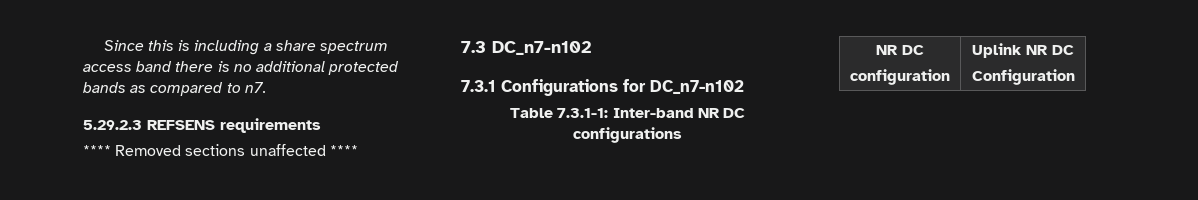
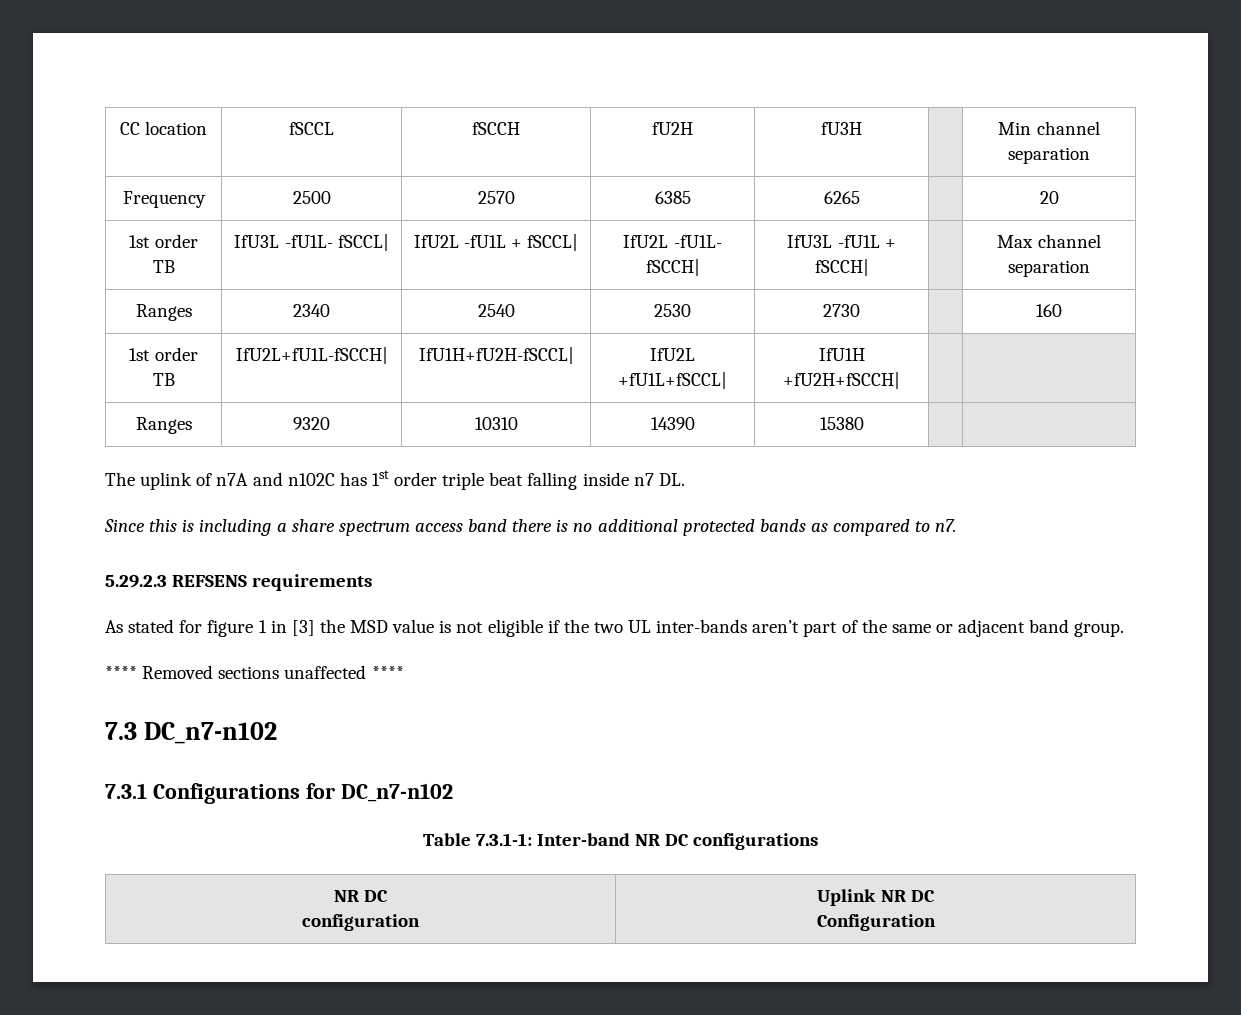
(103, 45) none -> [119,121,208,135] [289,122,334,135] [472,122,520,135] [651,122,693,135] [820,122,862,135] [998,121,1100,135] [1007,147,1090,164] [122,191,206,208] [292,191,331,204] [477,191,515,204] [654,191,691,204] [823,191,860,204] [1039,191,1059,204] [129,234,198,248] [152,260,175,273] [234,234,389,251] [413,234,579,251] [623,235,722,248] [645,259,700,276] [787,235,896,248] [814,259,869,276] [997,234,1101,248] [1007,260,1090,277] [135,304,192,321] [293,304,330,317] [477,304,515,317] [653,304,691,317] [822,304,860,317] [1036,304,1062,317] [129,347,198,361] [152,373,175,386] [235,347,388,364] [418,347,574,364] [649,348,695,361] [618,372,727,389] [818,348,865,361] [782,372,900,389] [135,417,192,434] [293,417,330,430] [474,417,518,430] [650,417,695,430] [819,417,864,430] [105,470,685,490] CC location | fSCCL | fSCCH | fU2H | fU3H | | Min channel separation // Frequency | 2500 | 2570 | 6385 | 6265 | | 20 // 1st order TB | IfU3L -fU1L- fSCCL| | IfU2L -fU1L + fSCCL| | IfU2L -fU1L- fSCCH| | IfU3L -fU1L + fSCCH| | | Max channel separation // Ranges | 2340 | 2540 | 2530 | 2730 | | 160 // 1st order TB | IfU2L+fU1L-fSCCH| | IfU1H+fU2H-fSCCL| | IfU2L +fU1L+fSCCL| | IfU1H +fU2H+fSCCH| | | // Ranges | 9320 | 10310 | 14390 | 15380 | | // The uplink of n7A and n102C has 1st order triple beat falling inside n7 DL. //
(321, 125) none -> [105,619,1125,637] // As stated for figure 1 in [3] the MSD value is not eligible if the two UL inter-bands aren’t part of the same or adjacent band group.

